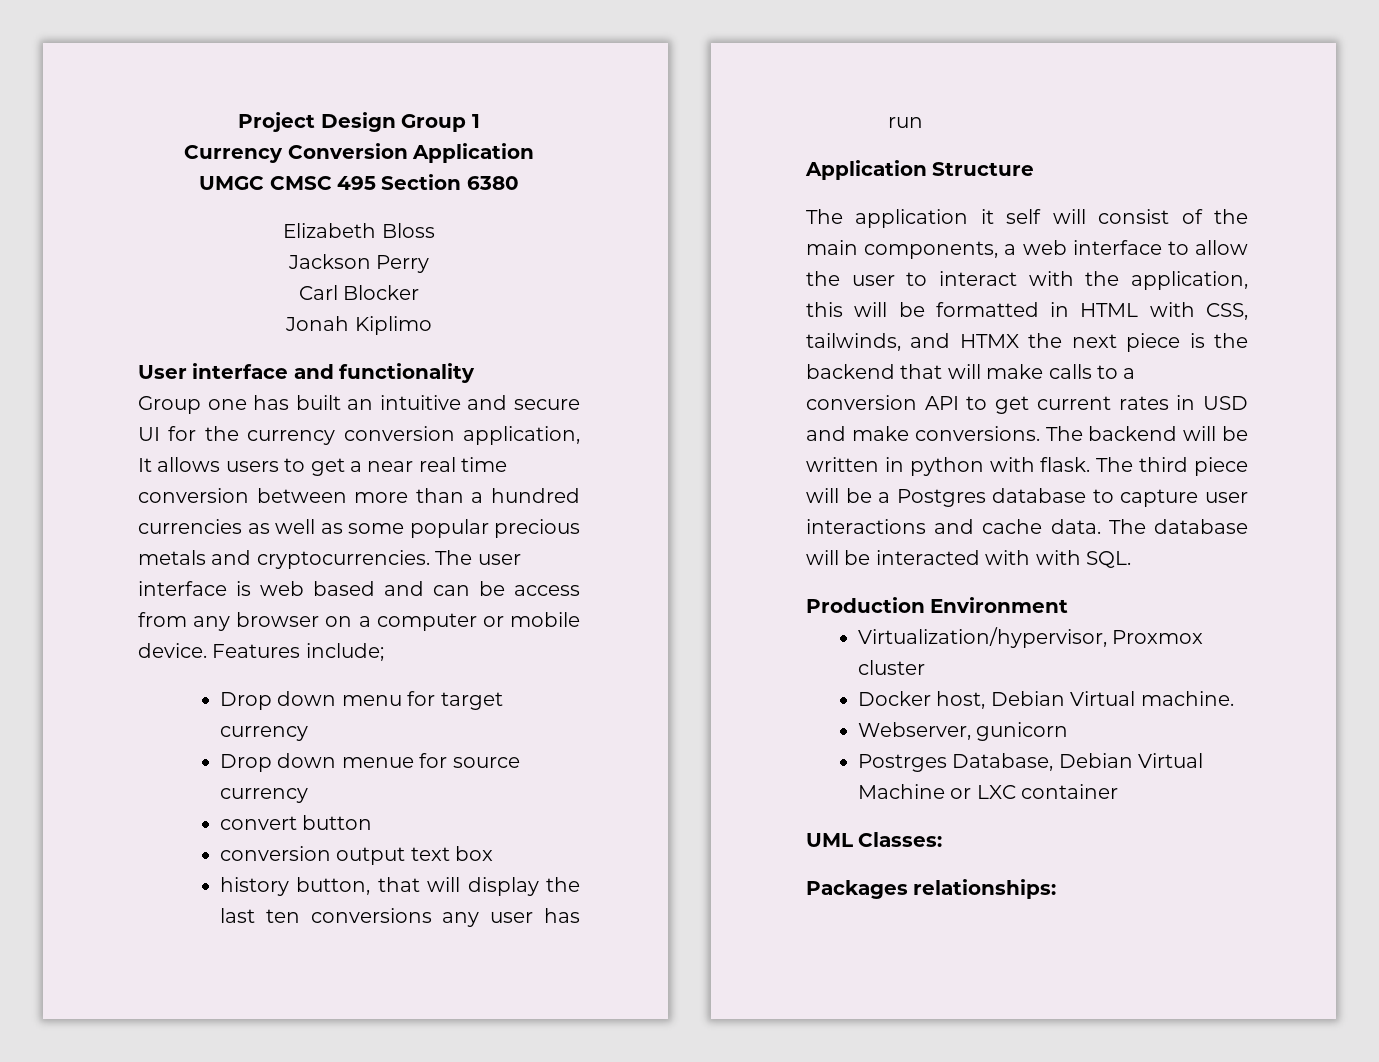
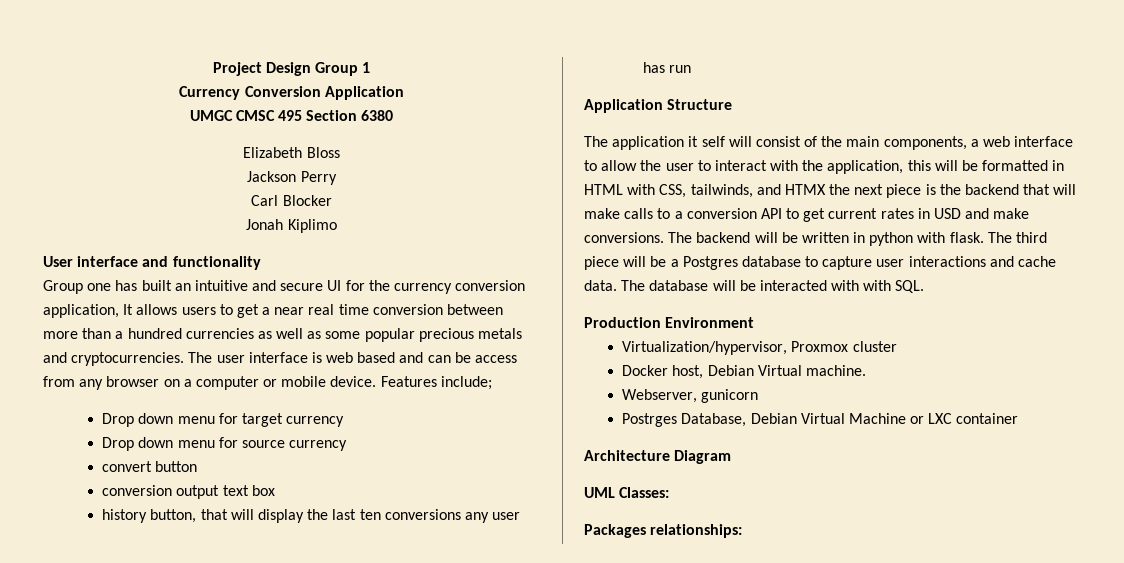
[341,757,414,768] menue -> [177,440,215,448] menu
(1119, 791) none -> [584,450,732,464] // Architecture Diagram

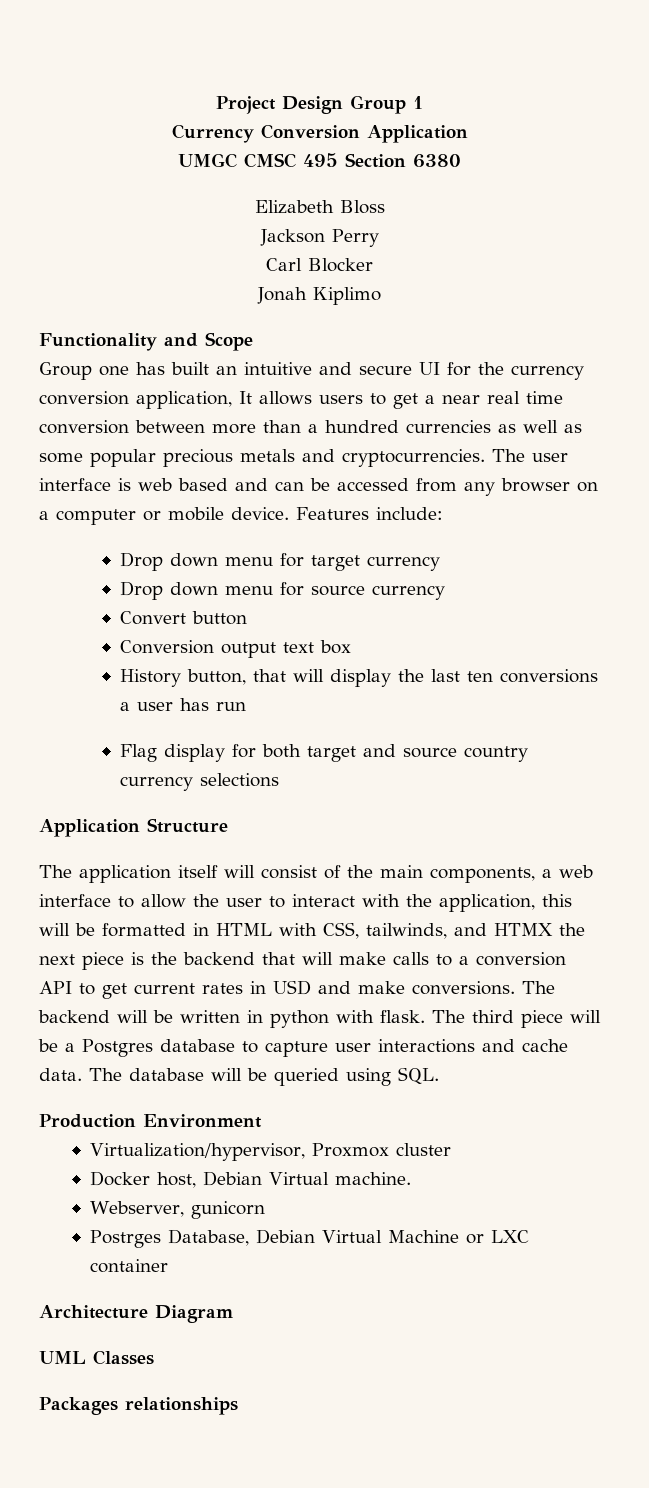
[43,256,261,270] User interface and functionality -> [39,332,253,351] Functionality and Scope
[475,355,518,363] access -> [337,478,409,491] accessed
[440,376,492,390] include; -> [376,507,443,520] include:
[102,461,153,472] convert -> [120,611,187,625] Convert
[102,485,173,496] conversion -> [120,640,215,654] Conversion
[102,509,148,523] history -> [120,669,182,687] History
[464,512,489,523] any -> [120,702,131,711] a
(692, 69) none -> [120,744,529,762] [120,773,280,791] // Flag display for both target and source country currency selections
[688,136,725,147] it self -> [178,865,218,878] itself
[759,280,892,291] interacted with with -> [274,1068,391,1086] queried using
[619,487,670,498] Classes: -> [93,1350,154,1365] Classes
[650,524,743,538] relationships: -> [125,1397,238,1415] relationships

